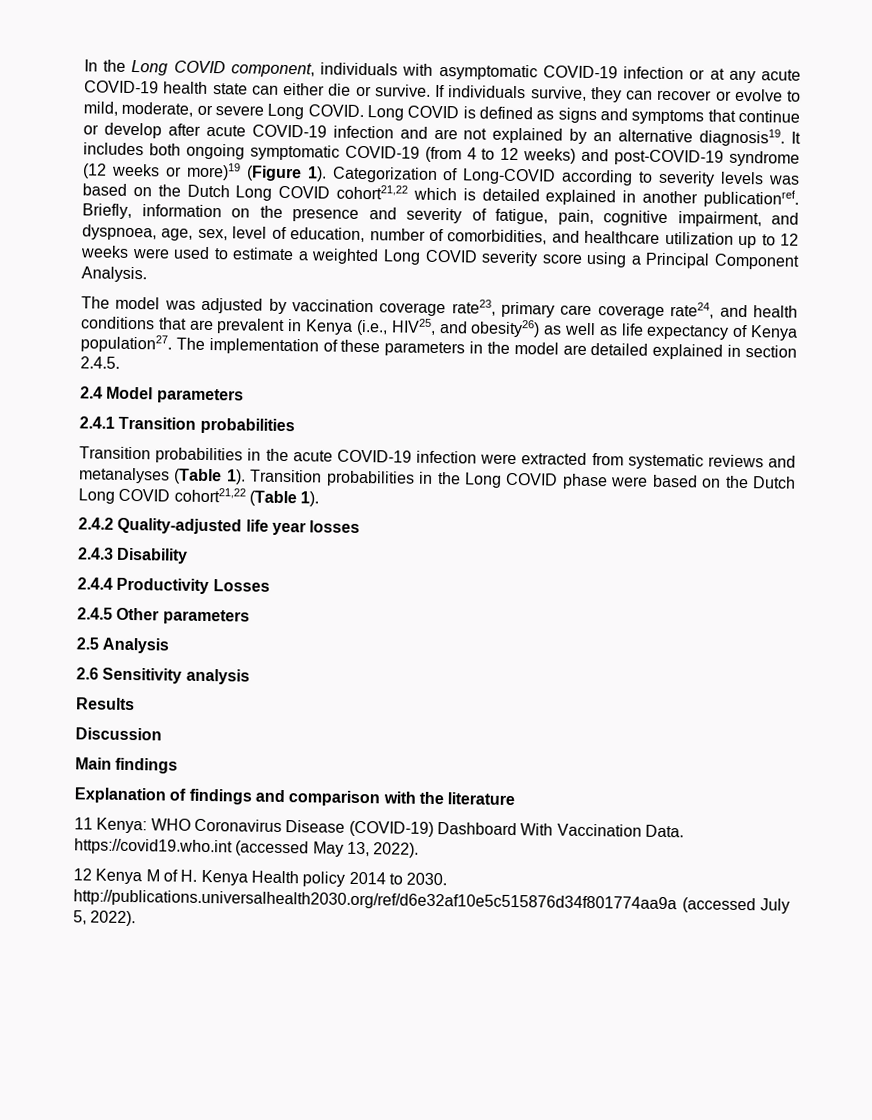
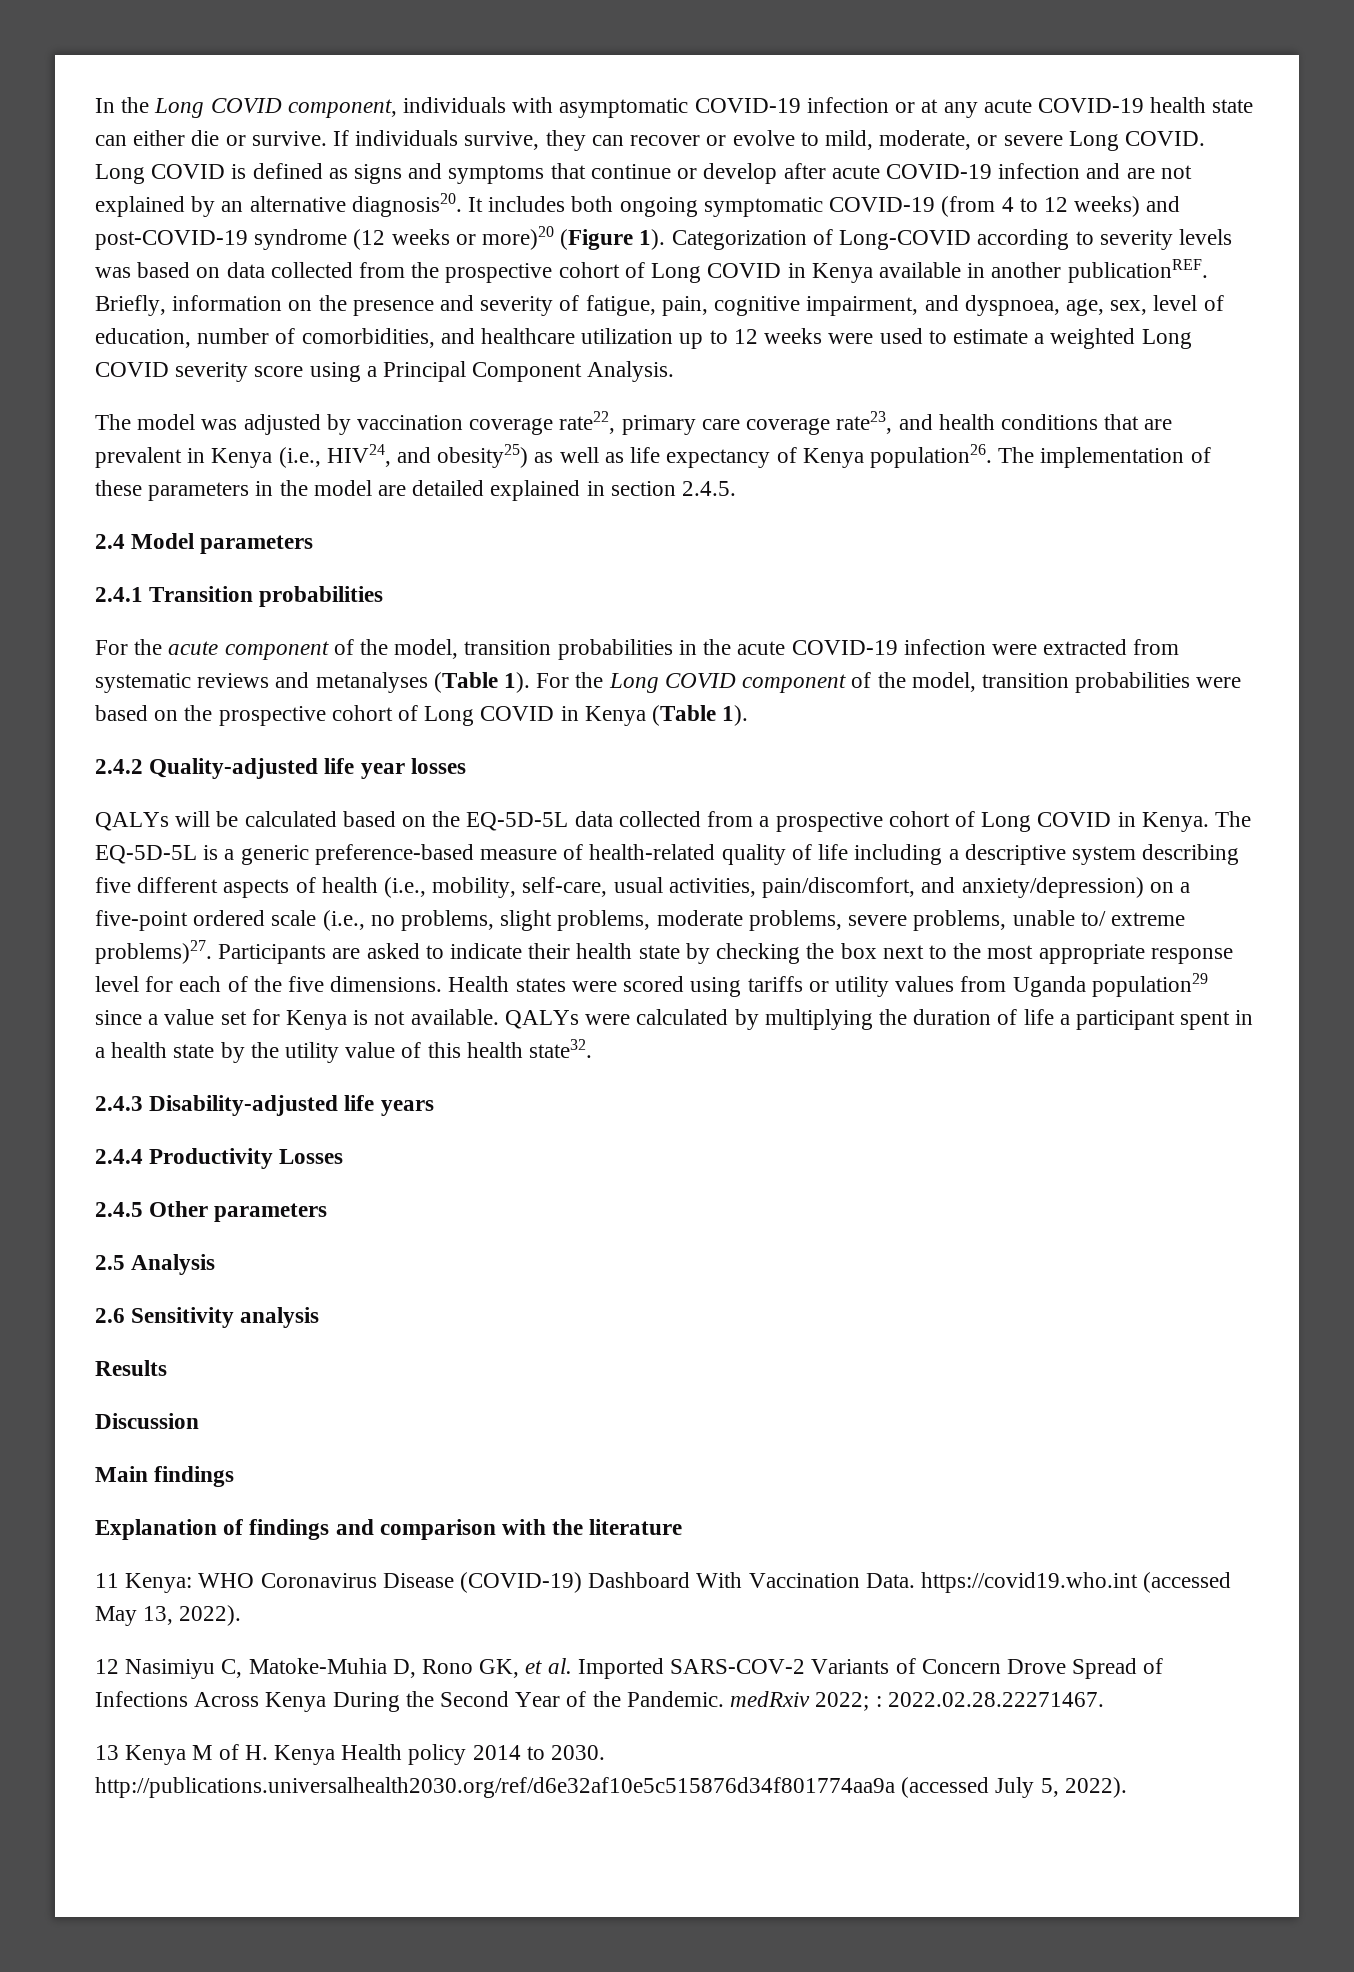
[699,128,786,147] diagnosis19. -> [351,193,462,217] diagnosis20.
[185,162,241,181] more)19 -> [482,226,555,250] more)20
[157,184,617,206] the Dutch Long COVID cohort21,22 which is detailed explained -> [226,262,961,283] data collected from the prospective cohort of Long COVID in Kenya available
[703,189,799,208] publicationref. -> [1067,259,1208,283] publicationREF.
[451,299,496,316] rate23, -> [559,411,616,434] rate22,
[670,302,715,319] rate24, -> [836,411,893,434] rate23,
[390,318,541,338] HIV25, and obesity26) -> [326,444,529,468] HIV24, and obesity25)
[80,334,172,353] population27. -> [869,444,992,468] population26.
[79,446,151,460] Transition -> [95,639,552,660] For the acute component of the model, transition
[250,469,797,490] [78,487,246,504] Transition probabilities in the Long COVID phase were based on the Dutch Long COVID cohort21,22 -> [536,672,1242,693] [95,705,646,726] For the Long COVID component of the model, transition probabilities were based on the prospective cohort of Long COVID in Kenya
[77,547,189,564] 2.4.3 Disability -> [95,811,1251,832] [95,844,1240,865] [95,877,1190,898] [95,910,1185,931] [95,940,1233,964] [95,973,1208,997] [95,1009,1254,1030] [95,1039,593,1063] [95,1095,434,1116] QALYs will be calculated based on the EQ-5D-5L data collected from a prospective cohort of Long COVID in Kenya. The EQ-5D-5L is a generic preference-based measure of health-related quality of life including a descriptive system describing five different aspects of health (i.e., mobility, self-care, usual activities, pain/discomfort, and anxiety/depression) on a five-point ordered scale (i.e., no problems, slight problems, moderate problems, severe problems, unable to/ extreme problems)27. Participants are asked to indicate their health state by checking the box next to the most appropriate response level for each of the five dimensions. Health states were scored using tariffs or utility values from Uganda population29 since a value set for Kenya is not available. QALYs were calculated by multiplying the duration of life a participant spent in a health state by the utility value of this health state32. // 2.4.3 Disability-adjusted life years
(92, 874) none -> [125,1658,1164,1679] [95,1691,1104,1712] [95,1745,119,1760] Nasimiyu C, Matoke-Muhia D, Rono GK, et al. Imported SARS-COV-2 Variants of Concern Drove Spread of Infections Across Kenya During the Second Year of the Pandemic. medRxiv 2022; : 2022.02.28.22271467. // 13

